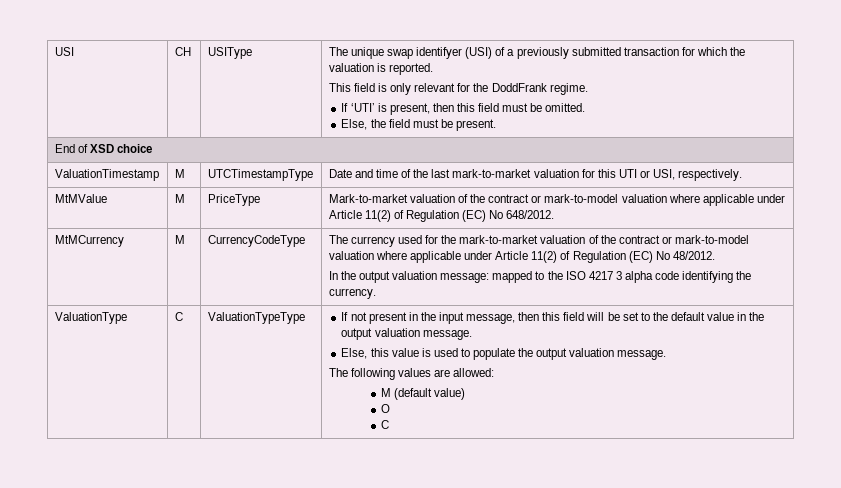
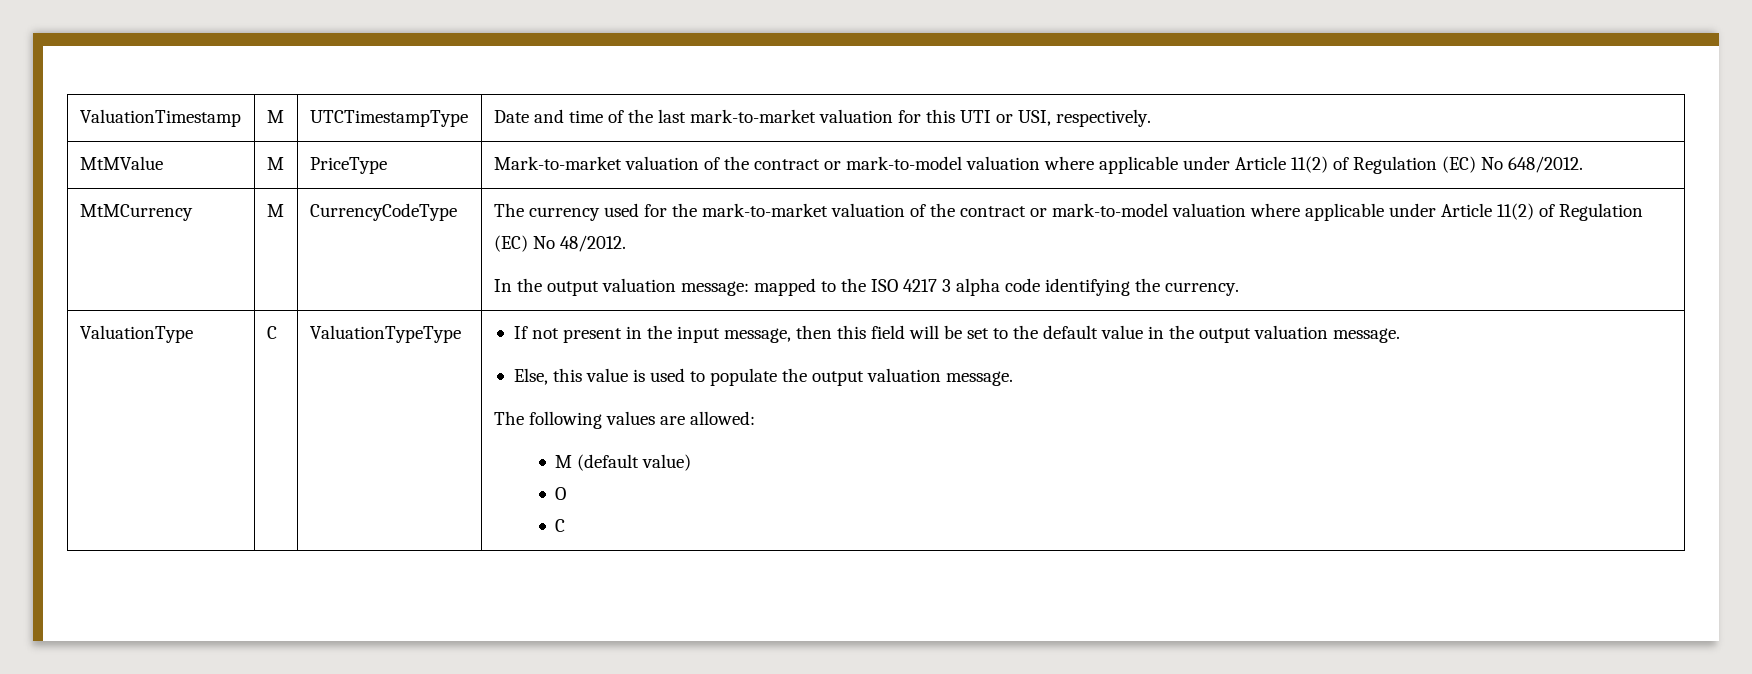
[54,47,74,56] [174,47,191,56] [207,47,252,59] [328,47,746,59] [328,63,433,75] [328,83,588,95] [341,103,586,115] [341,119,496,131] [54,144,153,153] USI | CH | USIType | The unique swap identifyer (USI) of a previously submitted transaction for which the valuation is reported. // This field is only relevant for the DoddFrank regime. // If ‘UTI’ is present, then this field must be omitted. // Else, the field must be present. // End of XSD choice // -> (79, 118) none

